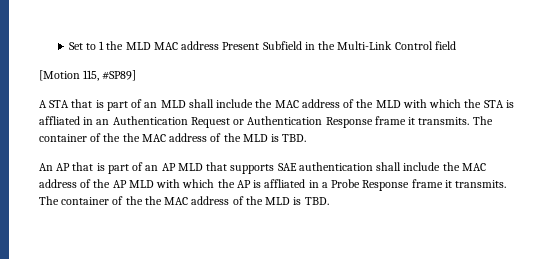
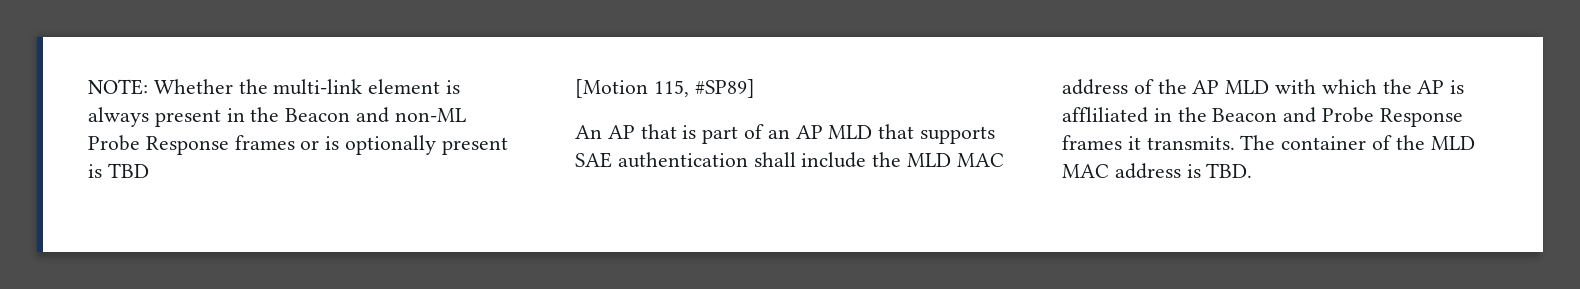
[68,41,456,50] [39,70,137,81] [39,99,514,111] [39,116,493,128] [39,133,307,142] Set to 1 the MLD MAC address Present Subfield in the Multi-Link Control field // [Motion 115, #SP89] // A STA that is part of an MLD shall include the MAC address of the MLD with which the STA is affliated in an Authentication Request or Authentication Response frame it transmits. The container of the the MAC address of the MLD is TBD. -> [88,79,461,95] [88,107,466,127] [88,135,508,155] [88,163,149,178] [575,79,755,98] NOTE: Whether the multi-link element is always present in the Beacon and non-ML Probe Response frames or is optionally present is TBD // [Motion 115, #SP89]
(460, 166) none -> [907,153,952,167] MLD
[264,179,507,191] [39,196,291,205] affliated in a Probe Response frame it transmits. The container of the the MAC address of the MLD -> [1062,107,1463,127] [1062,135,1475,150] [1062,163,1181,179] affliliated in the Beacon and Probe Response frames it transmits. The container of the MLD MAC address

